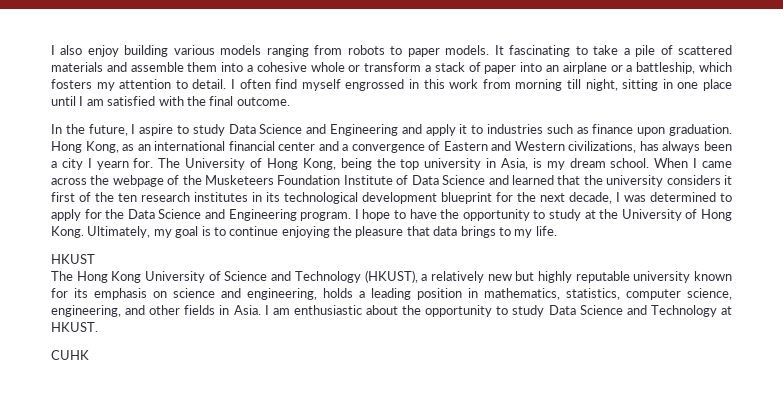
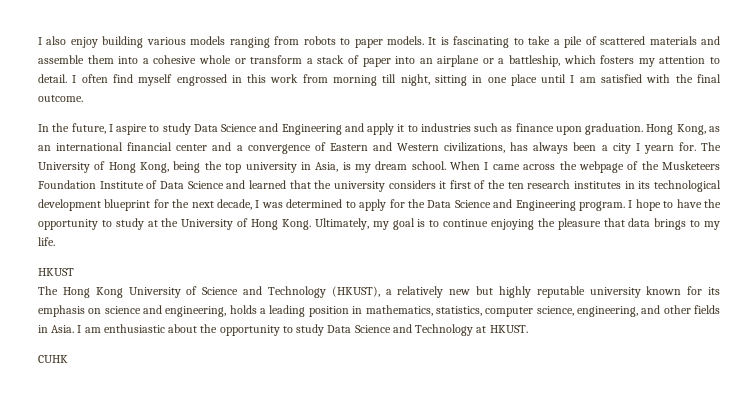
(504, 50) none -> [440,37,449,45] is

